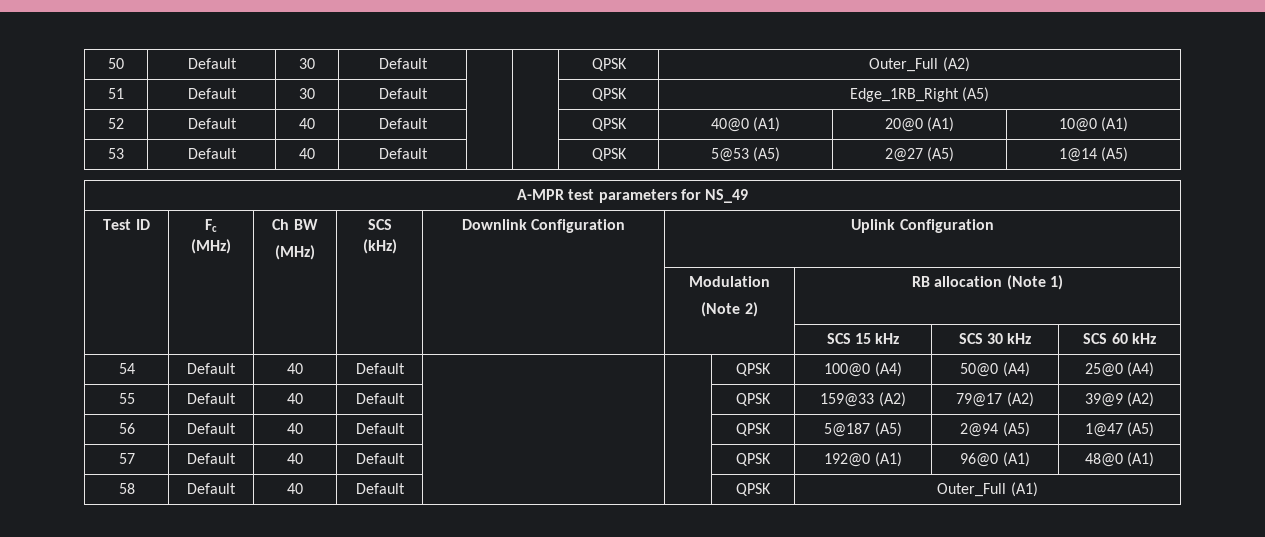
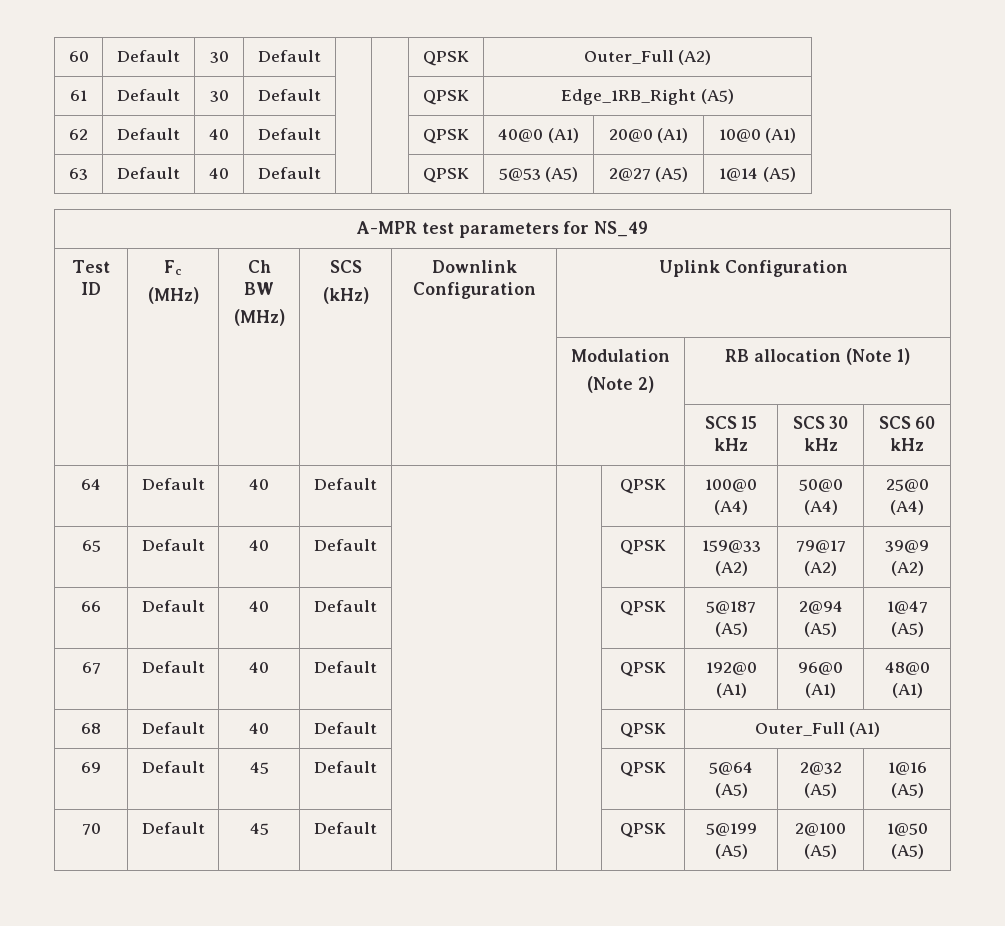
[108,58,124,69] 50 -> [68,51,89,62] 60
[108,88,124,99] 51 -> [70,90,87,101] 61
[108,118,124,129] 52 -> [69,129,88,140] 62
[108,148,124,159] 53 -> [69,168,88,180] 63
[118,363,135,374] 54 -> [81,479,101,490] 64
[118,393,135,404] 55 -> [81,540,101,552] 65
[118,423,135,434] 56 -> [81,601,101,612] 66
[118,453,135,464] 57 -> [81,662,101,674] 67
[118,483,135,494] 58 -> [81,723,101,734] 68
(1038, 489) none -> [81,762,101,773] [141,761,205,773] [249,762,269,774] [314,761,377,773] [620,762,666,777] [709,762,753,775] [714,783,748,798] [799,762,842,775] [804,783,837,798] [887,762,927,775] [890,783,924,798] [81,823,101,835] [141,822,205,834] [249,823,269,835] [314,822,377,834] [620,823,666,838] [705,823,757,836] [714,844,748,859] [795,823,846,836] [804,844,837,859] [886,823,928,836] [890,844,924,859] // 69 | Default | 45 | Default | | | QPSK | 5@64 (A5) | 2@32 (A5) | 1@16 (A5) // 70 | Default | 45 | Default | | | QPSK | 5@199 (A5) | 2@100 (A5) | 1@50 (A5)

